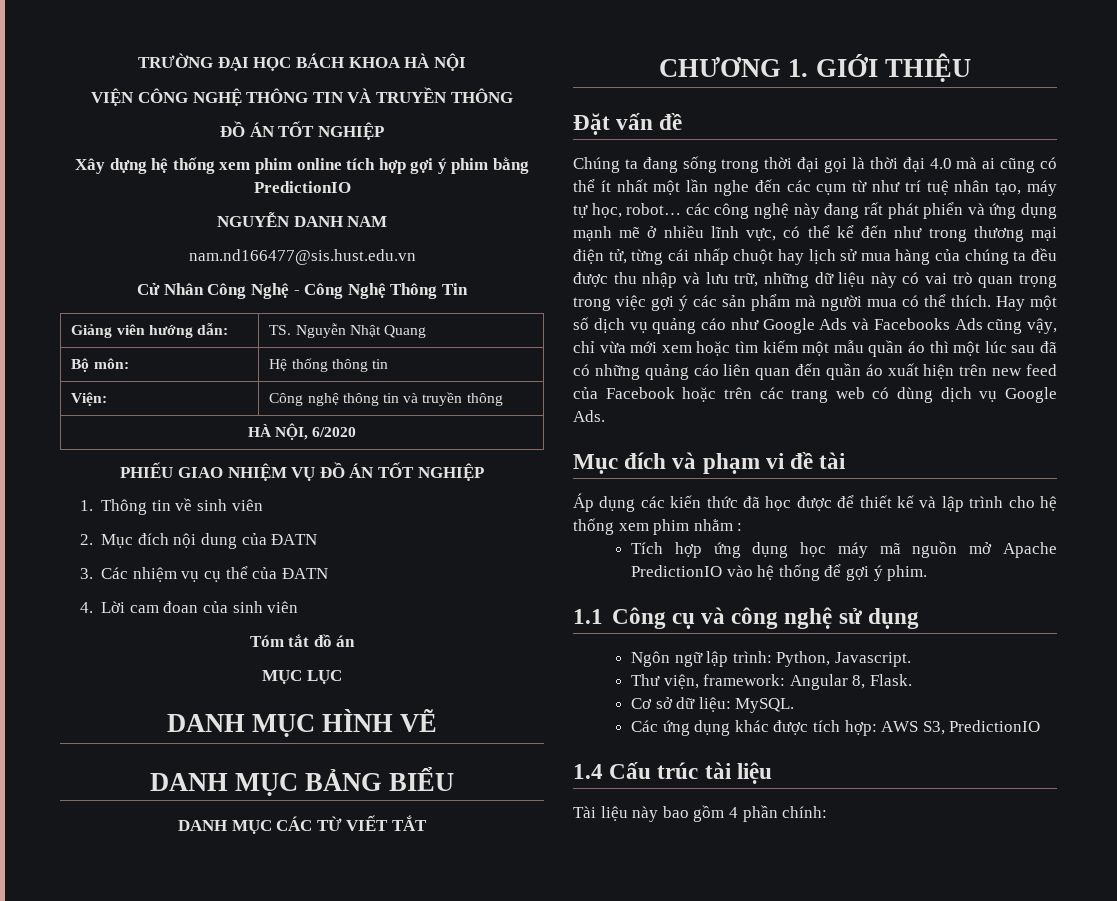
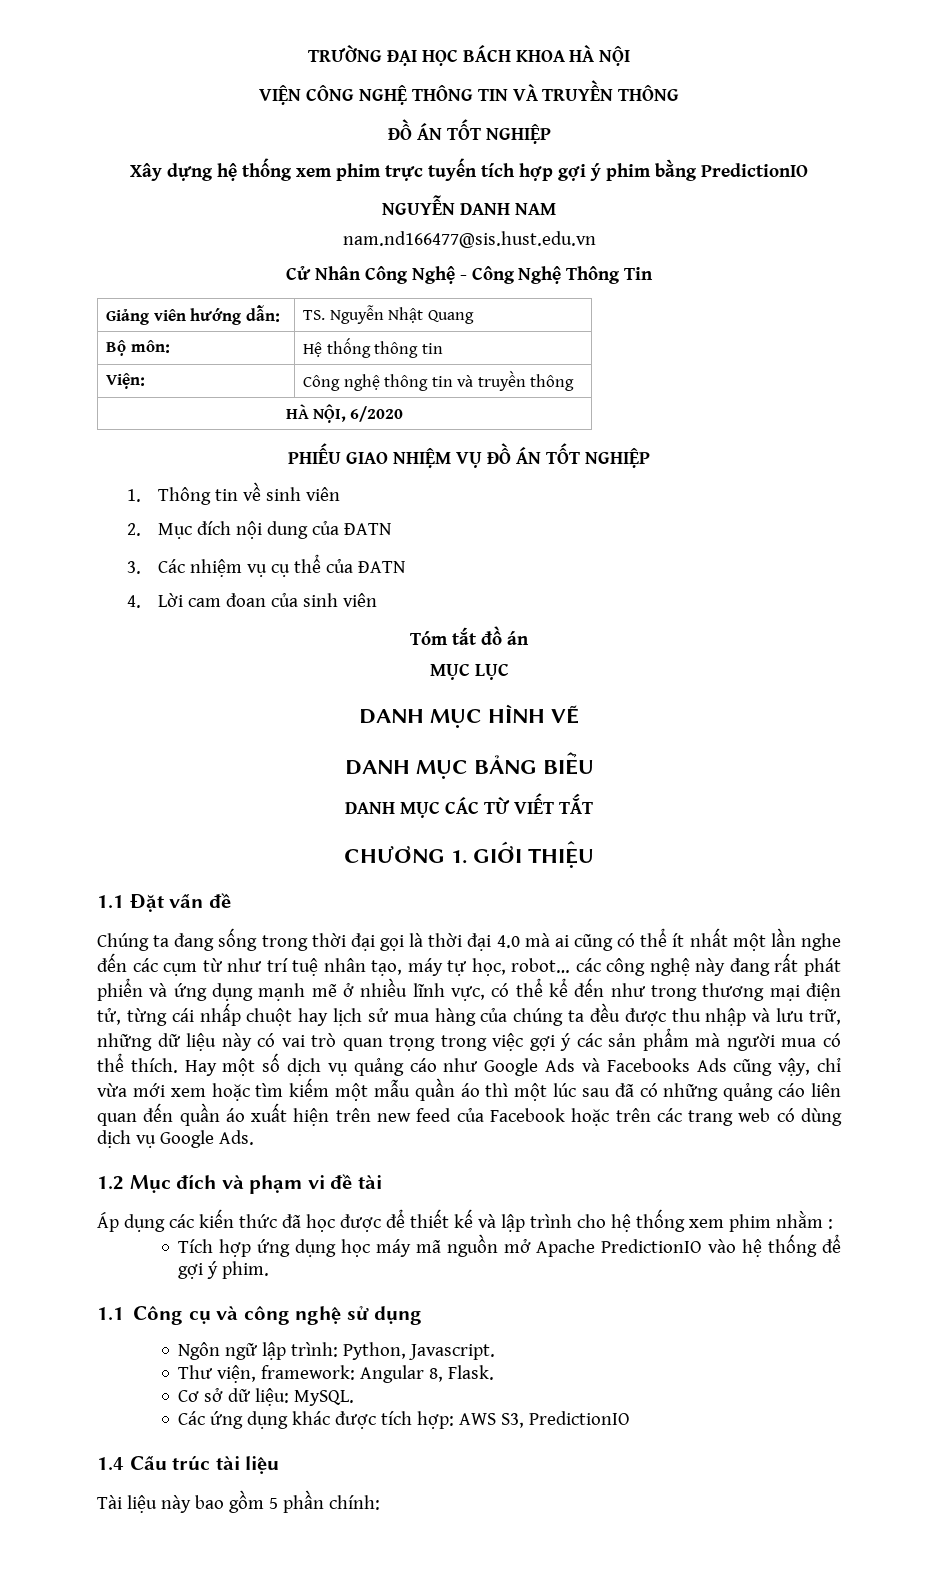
[296,158,342,170] online -> [385,158,478,181] trực tuyến
(971, 67) none -> [97,895,124,908] 1.1
(605, 416) none -> [97,1176,124,1190] 1.2
[728,807,738,818] 4 -> [268,1498,278,1509] 5

